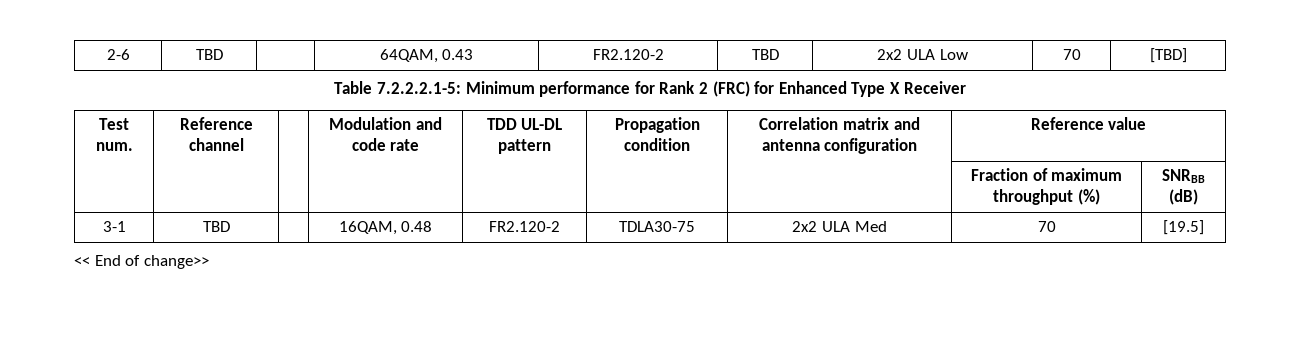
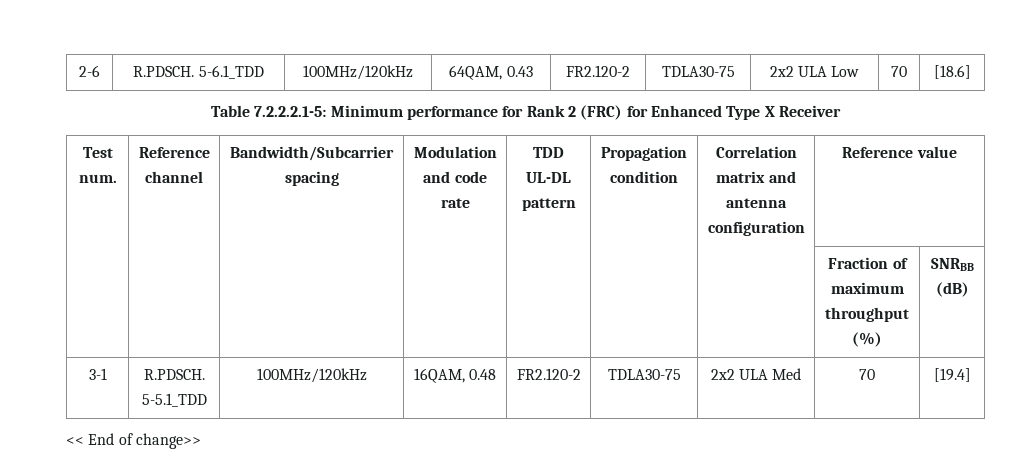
[195,49,223,60] TBD | -> [133,65,264,79] [303,65,413,80] R.PDSCH. 5-6.1_TDD | 100MHz/120kHz
[751,49,779,60] TBD -> [661,66,735,77] TDLA30-75
[1149,48,1187,63] [TBD] -> [933,65,971,79] [18.6]
(244, 144) none -> [230,146,394,161] [284,171,339,186] Bandwidth/Subcarrier spacing
[202,221,230,232] TBD | -> [143,369,205,380] [141,393,207,407] [256,368,367,383] R.PDSCH. 5-5.1_TDD | 100MHz/120kHz
[1163,220,1204,235] [19.5] -> [933,368,971,382] [19.4]

